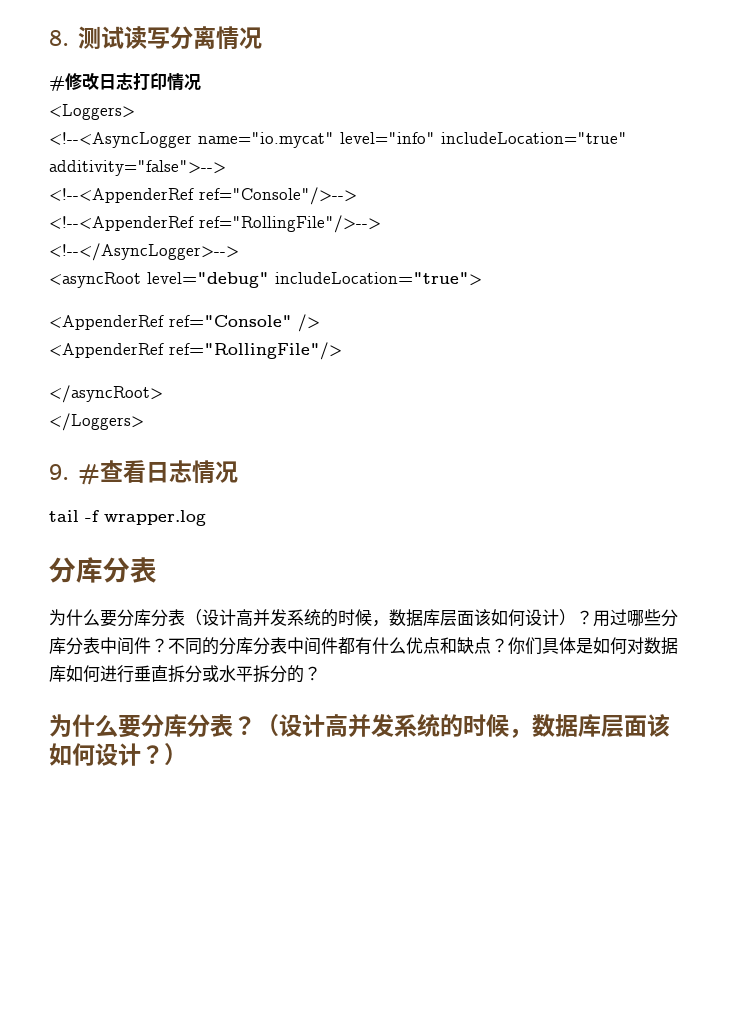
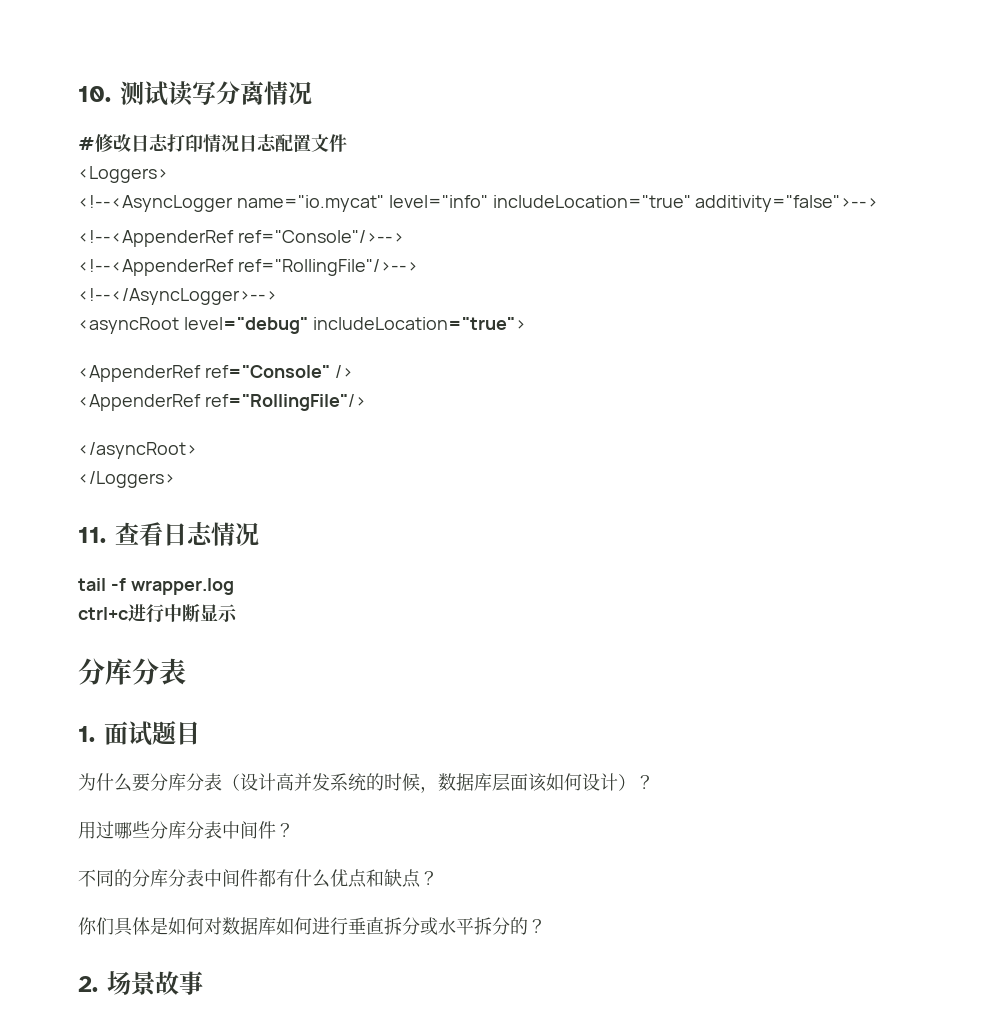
[49,30,69,46] 8. -> [78,86,111,102] 10.
(201, 82) none -> [239,134,347,152] 日志配置文件
[49,464,101,485] 9. # -> [78,527,106,543] 11.
[49,557,157,583] // 分库分表 -> [78,603,238,623] [78,658,186,685] [78,720,200,746] // ctrl+c进行中断显示 // 分库分表 // 1.面试题目
(593, 617) none -> (654, 782) //
(168, 645) none -> (294, 830) //
(508, 645) none -> (438, 878) //
[49,714,670,738] [49,743,187,766] 为什么要分库分表？（设计高并发系统的时候，数据库层面该如何设计？） -> [78,971,203,996] 2.场景故事

